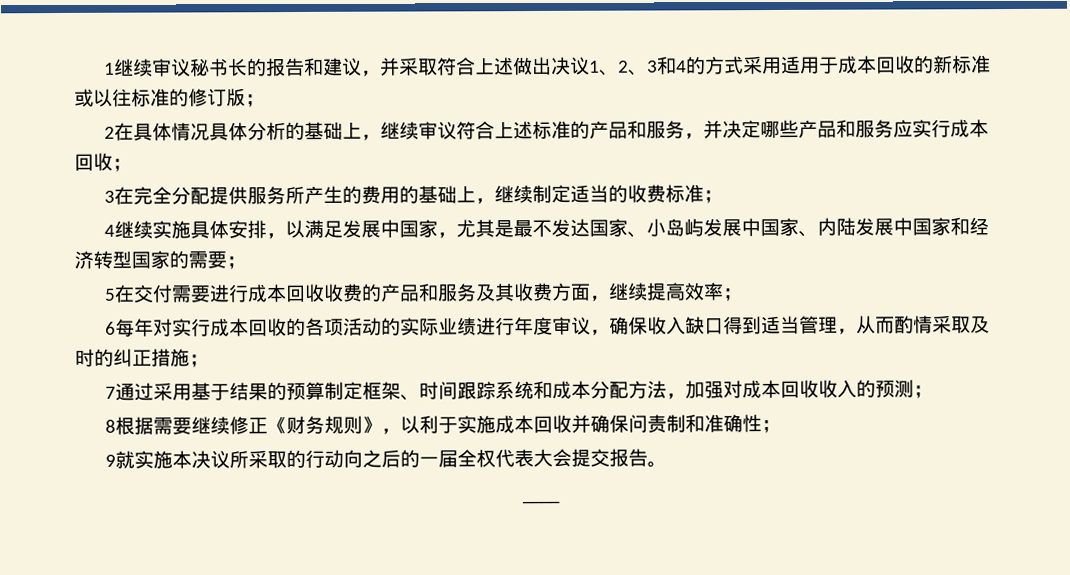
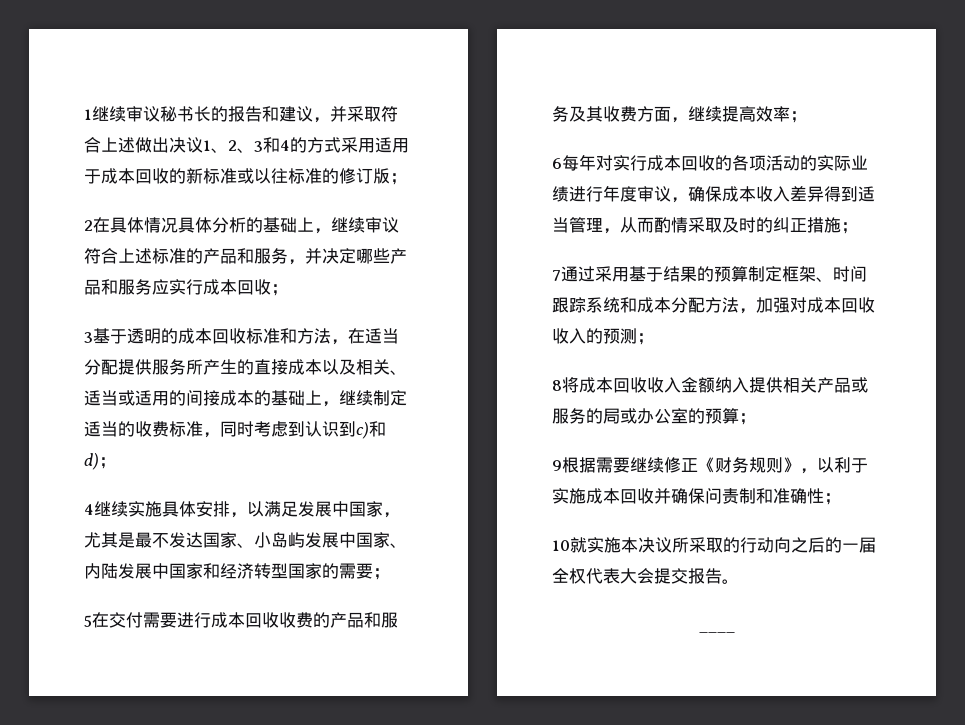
[113,186,172,205] 在完全 -> [93,328,399,345] 基于透明的成本回收标准和方法，在适当
[360,185,400,204] 费用 -> [254,359,407,375] [84,390,254,406] 直接成本以及相关、适当或适用的间接成本
(704, 193) none -> [203,421,386,439] [84,453,99,470] ，同时考虑到认识到c)和d)
[646,316,724,335] 收入缺口 -> [722,186,824,202] 成本收入差异
(116, 426) none -> [562,377,868,393] [552,408,756,425] [552,460,562,471] 将成本回收收入金额纳入提供相关产品或服务的局或办公室的预算； // 9
[104,454,116,467] 9 -> [552,540,570,551] 10

